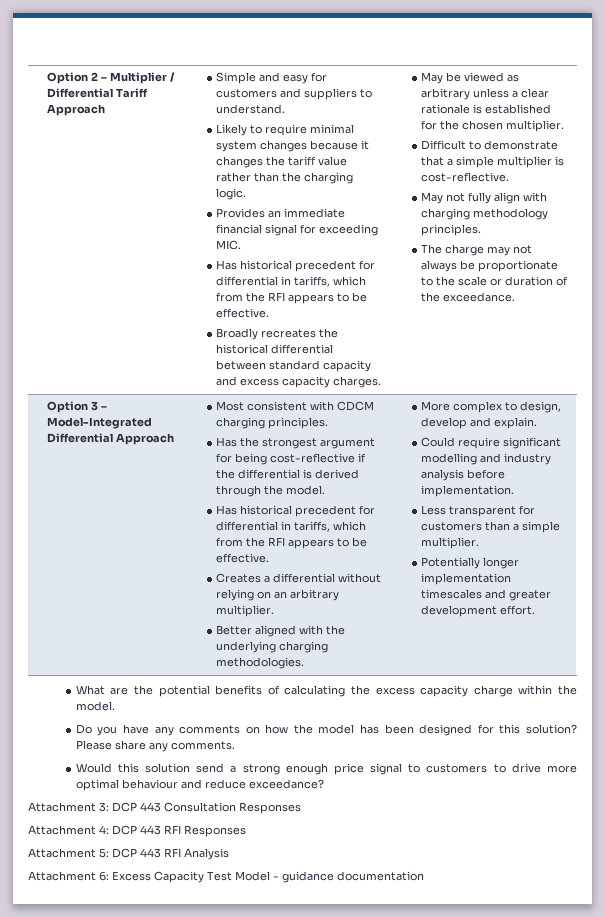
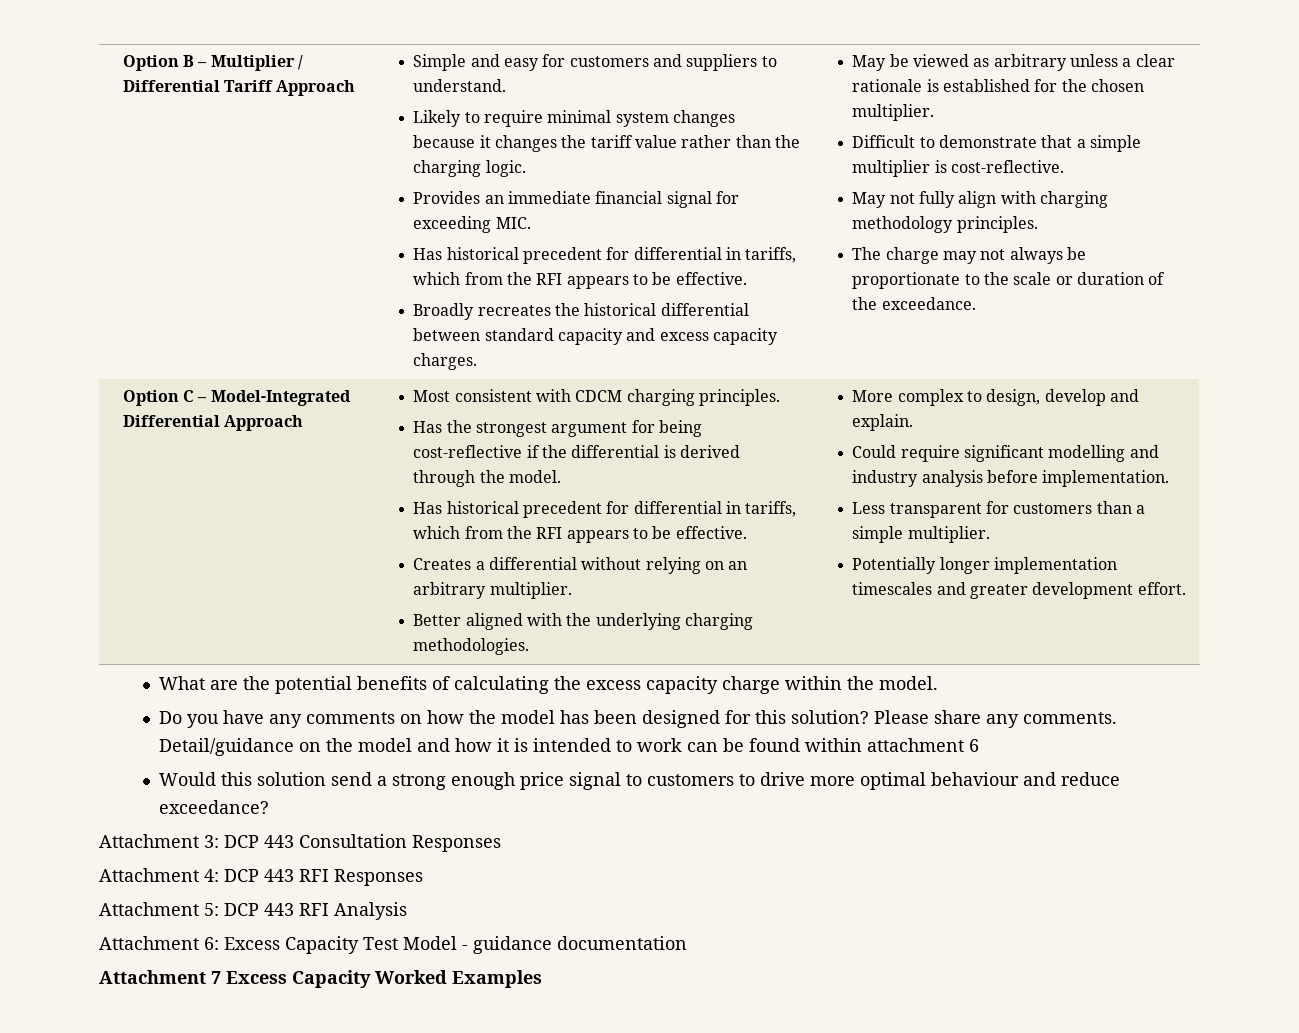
[47,72,99,84] Option 2 -> [122,55,195,71] Option B
[91,401,99,411] 3 -> [183,390,195,402] C
(235, 745) none -> [159,738,980,756] Detail/guidance on the model and how it is intended to work can be found within attachment 6
(424, 876) none -> [99,970,542,988] // Attachment 7 Excess Capacity Worked Examples

